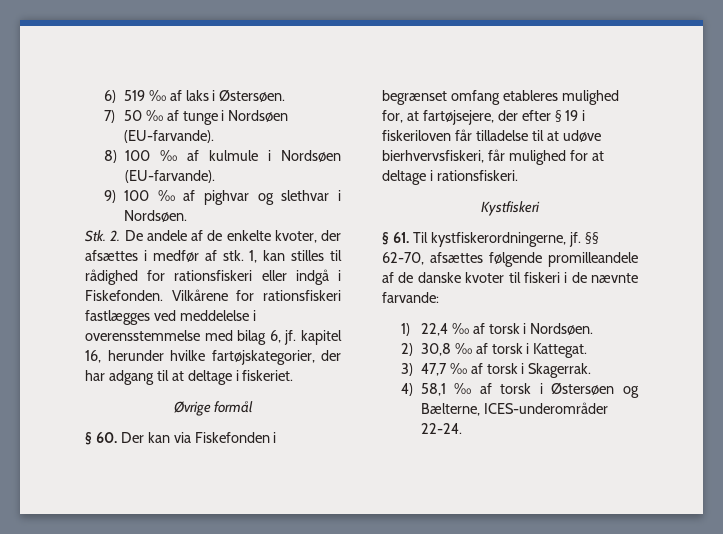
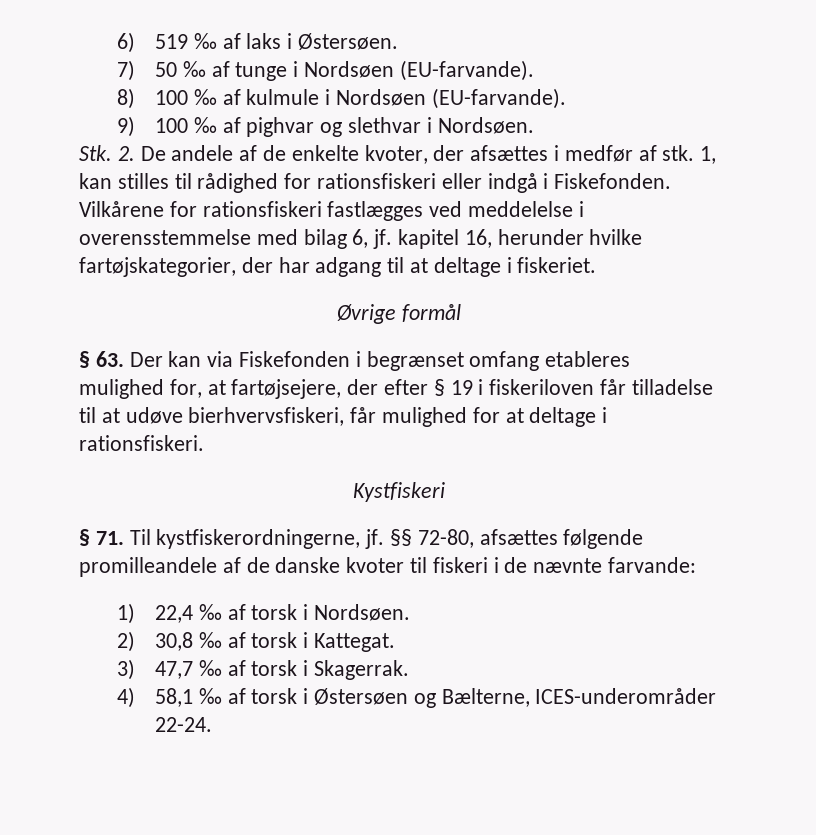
[95,432,117,443] 60. -> [95,351,124,367] 63.
[392,232,409,243] 61. -> [95,531,124,545] 71.
[382,252,424,265] 62-70, -> [417,529,474,548] 72-80,

